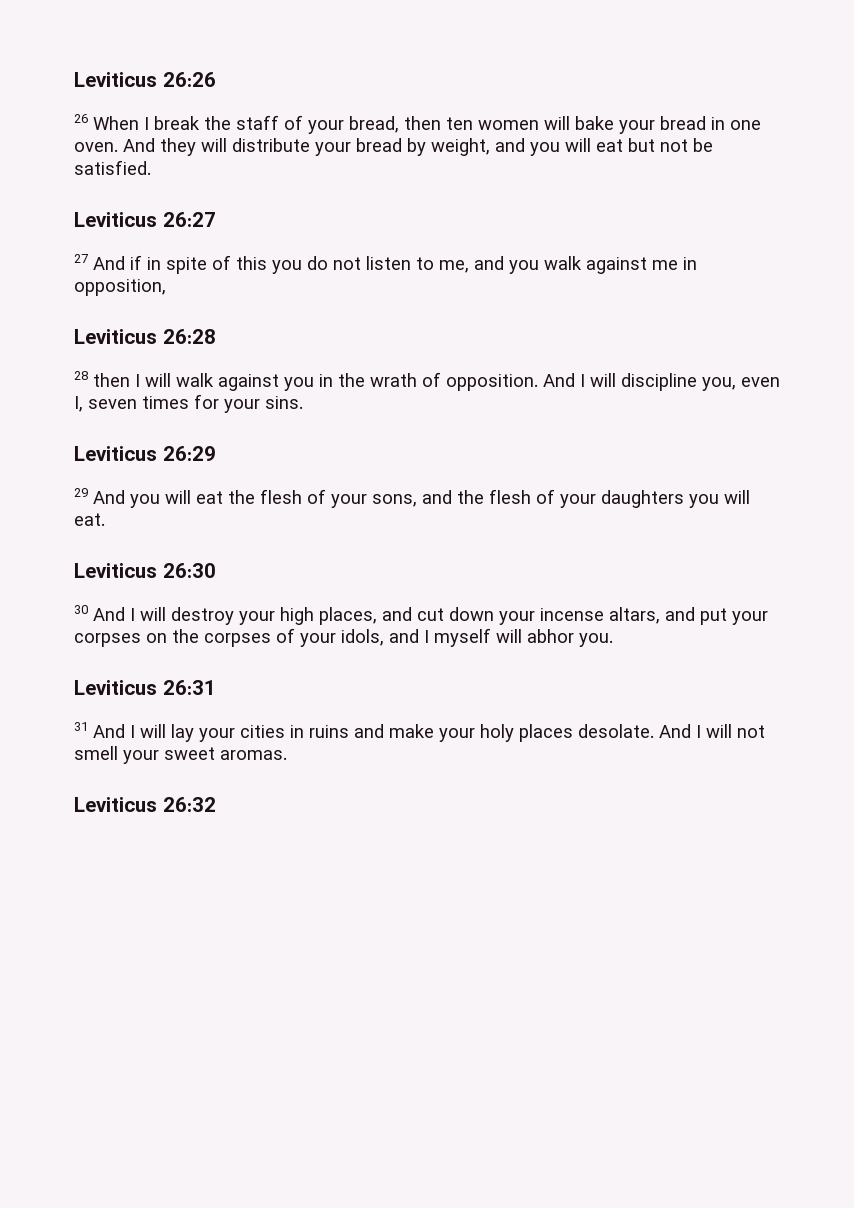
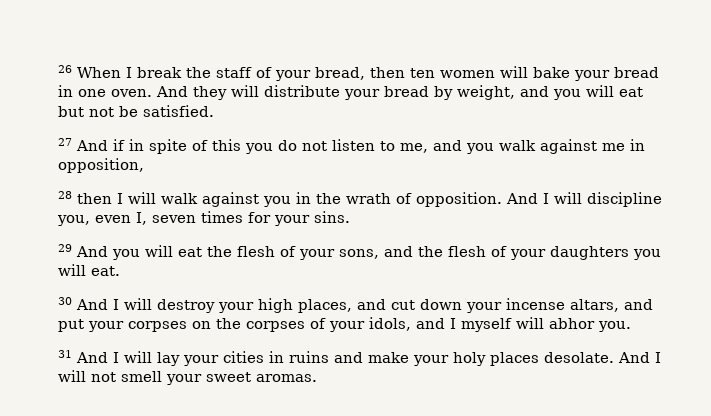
[74,72,216,87] Leviticus 26:26 // -> (58, 69) none
[74,212,216,227] // Leviticus 26:27 -> (214, 111) none
[74,329,216,344] // Leviticus 26:28 -> (144, 165) none
[74,446,216,461] // Leviticus 26:29 -> (350, 217) none
[74,563,216,578] // Leviticus 26:30 -> (120, 271) none
[74,680,216,695] // Leviticus 26:31 -> (631, 326) none
[74,797,216,812] // Leviticus 26:32 -> (317, 378) none

